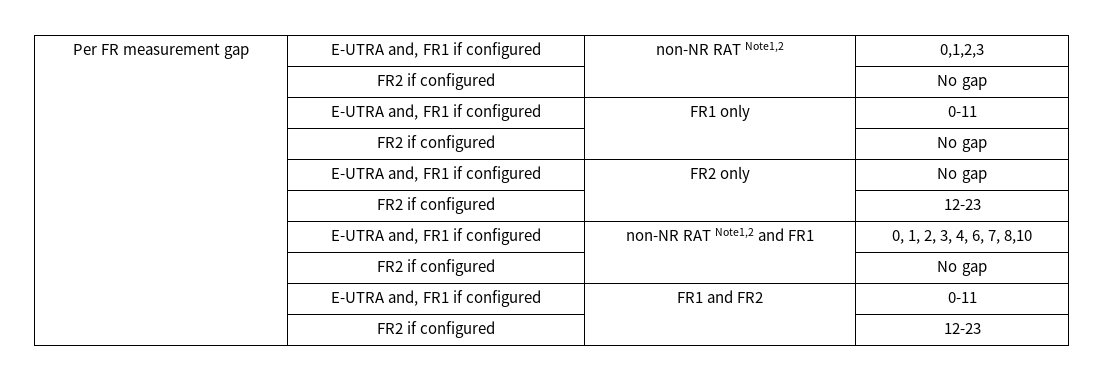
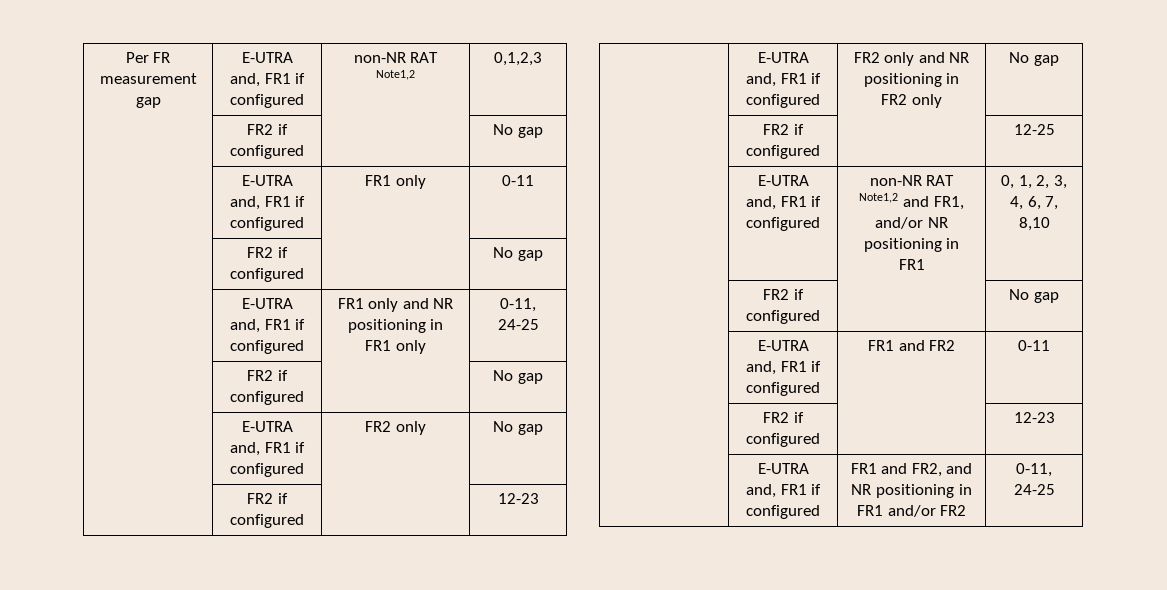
(987, 145) none -> [241,298,293,309] [229,319,306,333] [230,340,304,354] [337,298,454,312] [347,319,444,333] [365,340,426,354] [500,298,536,312] [497,319,539,330] [247,370,288,381] [230,391,304,405] [493,370,543,384] // | E-UTRA and, FR1 if configured | FR1 only and NR positioning in FR1 only | 0-11, 24-25 // | FR2 if configured | | No gap
(981, 204) none -> [757,52,809,63] [745,73,822,87] [746,94,820,108] [853,52,970,66] [863,73,960,87] [881,94,942,108] [1009,52,1059,66] [763,124,804,135] [746,145,820,159] [1013,124,1055,135] // | E-UTRA and, FR1 if configured | FR2 only and NR positioning in FR2 only | No gap // | FR2 if configured | | 12-25
(785, 234) none -> [933,196,964,210] [875,217,948,229] [863,238,960,252] FR1, and/or NR positioning in
(981, 328) none -> [757,463,809,474] [745,484,822,498] [746,505,820,519] [850,463,973,477] [851,484,972,498] [856,505,967,517] [1016,463,1052,477] [1013,484,1055,495] // | E-UTRA and, FR1 if configured | FR1 and FR2, and NR positioning in FR1 and/or FR2 | 0-11, 24-25

